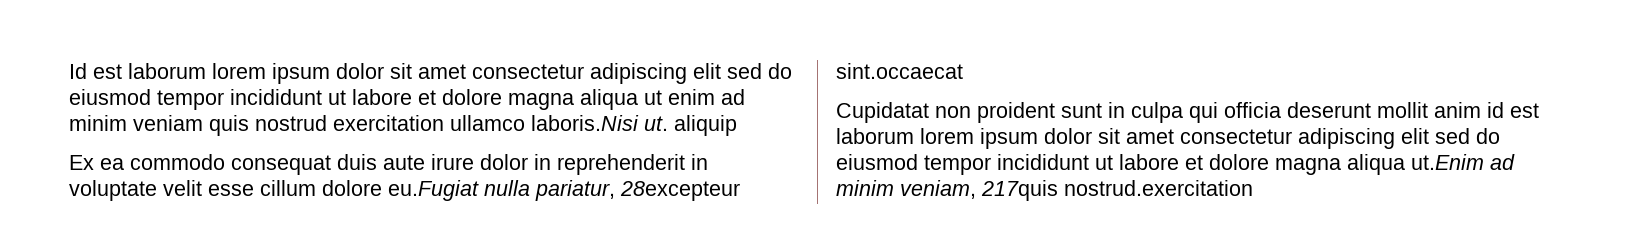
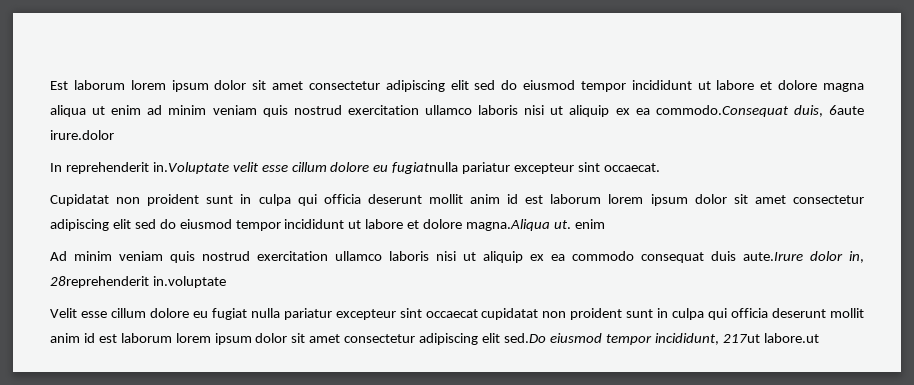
[69,63,122,79] Id est -> [50,81,68,90] Est
[531,115,737,136] [69,154,708,175] [69,180,740,201] [836,63,963,79] laboris.Nisi ut. aliquip // Ex ea commodo consequat duis aute irure dolor in reprehenderit in voluptate velit esse cillum dolore eu.Fugiat nulla pariatur, 28excepteur sint.occaecat -> [478,105,864,117] [50,130,114,140] [50,162,660,174] laboris nisi ut aliquip ex ea commodo.Consequat duis, 6aute irure.dolor // In reprehenderit in.Voluptate velit esse cillum dolore eu fugiatnulla pariatur excepteur sint occaecat.
[1275,154,1515,175] [836,180,1253,201] magna aliqua ut.Enim ad minim veniam, 217quis nostrud.exercitation -> [466,219,605,231] [50,251,864,263] [50,276,226,288] [50,308,865,320] [50,333,819,345] magna.Aliqua ut. enim // Ad minim veniam quis nostrud exercitation ullamco laboris nisi ut aliquip ex ea commodo consequat duis aute.Irure dolor in, 28reprehenderit in.voluptate // Velit esse cillum dolore eu fugiat nulla pariatur excepteur sint occaecat cupidatat non proident sunt in culpa qui officia deserunt mollit anim id est laborum lorem ipsum dolor sit amet consectetur adipiscing elit sed.Do eiusmod tempor incididunt, 217ut labore.ut

